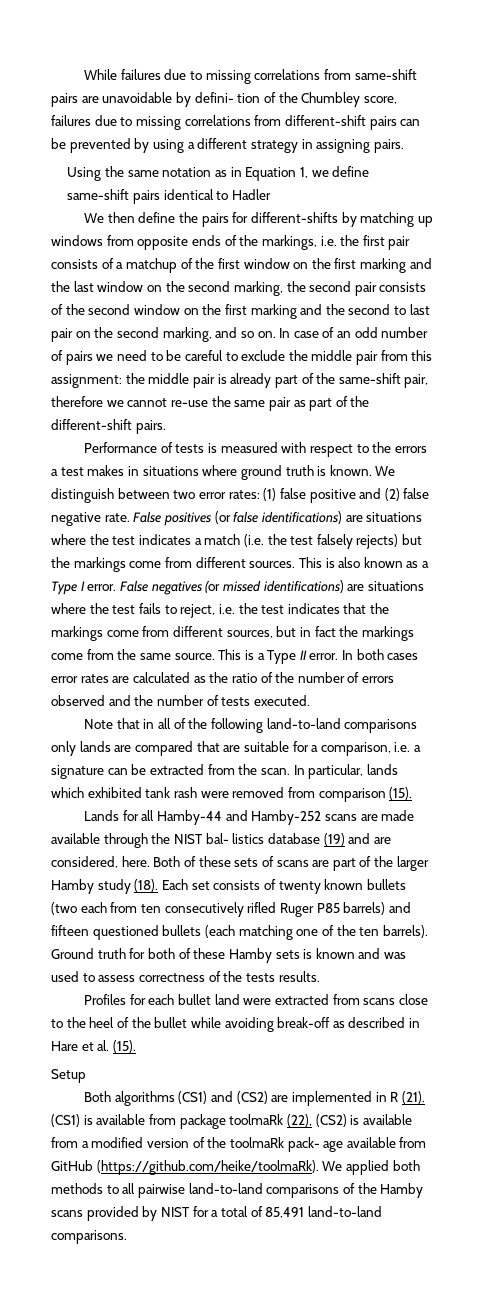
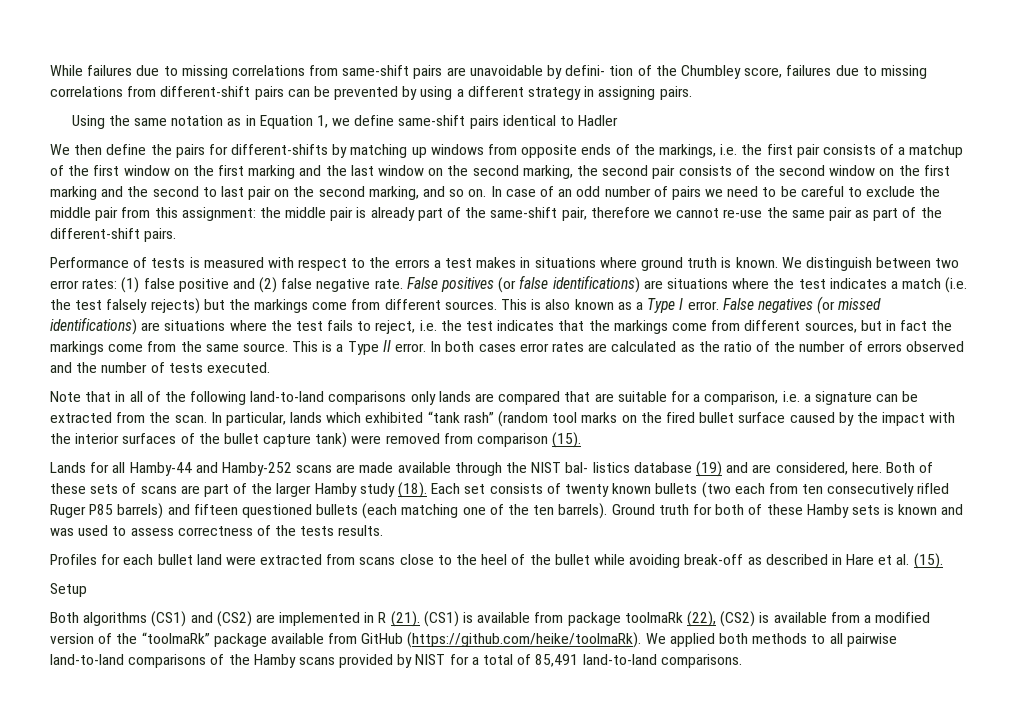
[145,787,197,798] tank rash -> [427,411,956,427] [50,432,348,448] “tank rash” (random tool marks on the fired bullet surface caused by the impact with the interior surfaces of the bullet capture tank)
[229,1137,344,1152] toolmaRk pack- age -> [141,632,267,647] “toolmaRk” package

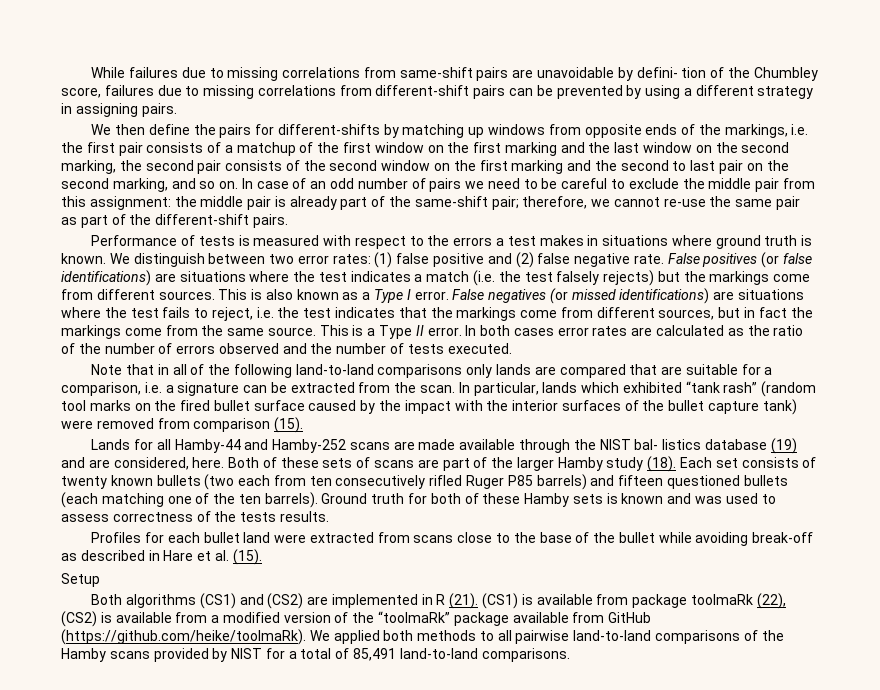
[71,115,619,129] // Using the same notation as in Equation 1, we define same-shift pairs identical to Hadler -> (177, 110) none
[561,207,650,221] pair, therefore -> [491,196,588,210] pair; therefore,
[481,554,508,565] heel -> [539,532,572,543] base

